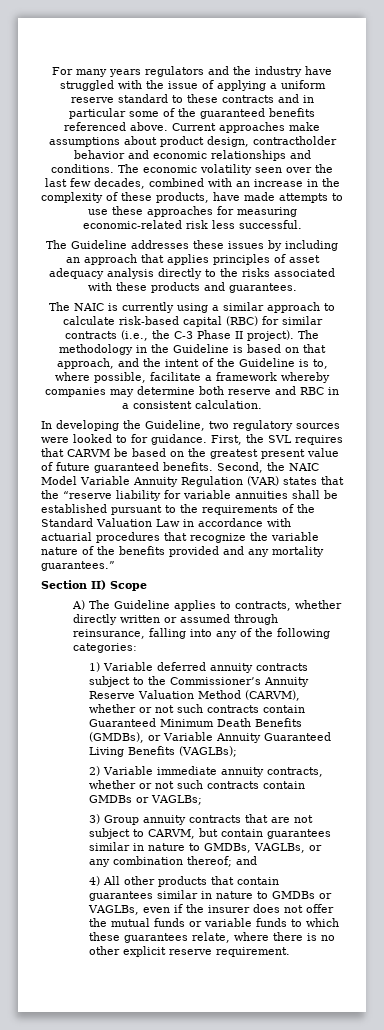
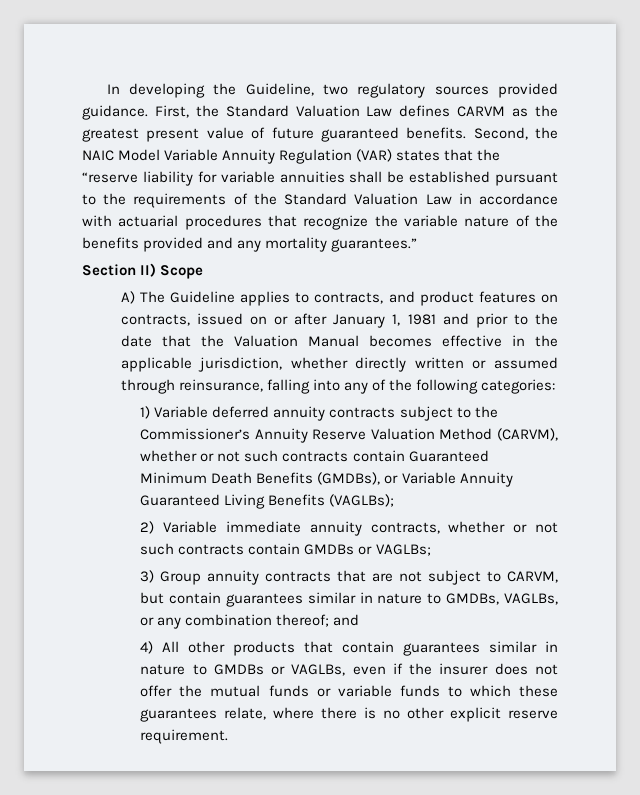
[52,66,332,77] [59,80,326,91] [70,94,314,103] [69,108,315,119] [64,122,320,133] [48,136,337,147] [73,150,311,161] [51,164,333,175] [44,178,340,189] [41,192,343,203] [87,206,297,217] [82,220,302,229] [46,240,338,251] [65,254,320,265] [49,268,335,279] [87,282,297,293] [49,302,335,313] [62,316,323,327] [65,330,319,341] [59,344,326,355] [56,358,328,369] [55,372,330,383] [45,386,339,397] [122,400,262,409] For many years regulators and the industry have struggled with the issue of applying a uniform reserve standard to these contracts and in particular some of the guaranteed benefits referenced above. Current approaches make assumptions about product design, contractholder behavior and economic relationships and conditions. The economic volatility seen over the last few decades, combined with an increase in the complexity of these products, have made attempts to use these approaches for measuring economic-related risk less successful. // The Guideline addresses these issues by including an approach that applies principles of asset adequacy analysis directly to the risks associated with these products and guarantees. // The NAIC is currently using a similar approach to calculate risk-based capital (RBC) for similar contracts (i.e., the C-3 Phase II project). The methodology in the Guideline is based on that approach, and the intent of the Guideline is to, where possible, facilitate a framework whereby companies may determine both reserve and RBC in a consistent calculation. // -> (106, 89) none
[41,434,343,445] [41,448,184,457] were looked to for guidance. First, the SVL requires that CARVM be based on -> [498,83,558,98] [82,105,529,120] provided guidance. First, the Standard Valuation Law defines CARVM as
(291, 606) none -> [388,291,558,306] [120,313,559,328] [120,335,559,347] [120,357,283,372] and product features on contracts, issued on or after January 1, 1981 and prior to the date that the Valuation Manual becomes effective in the applicable jurisdiction,

